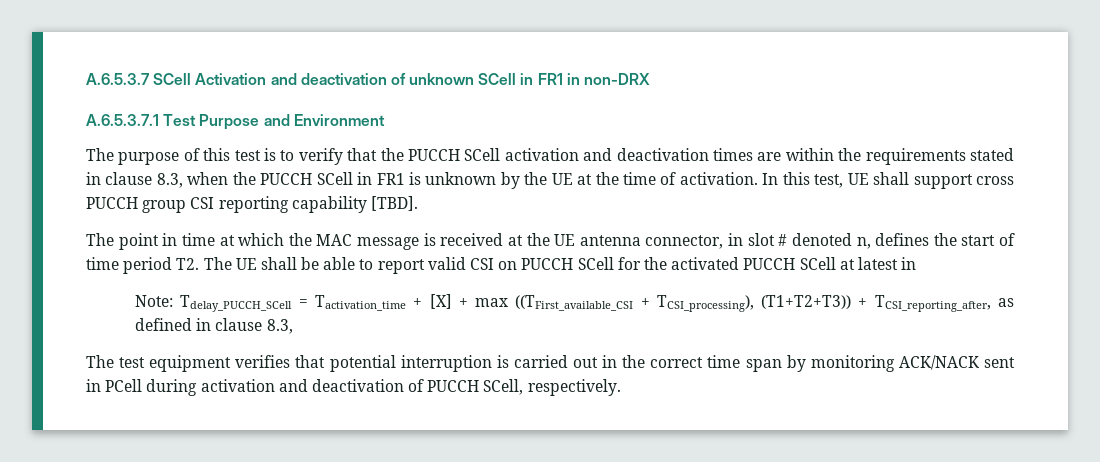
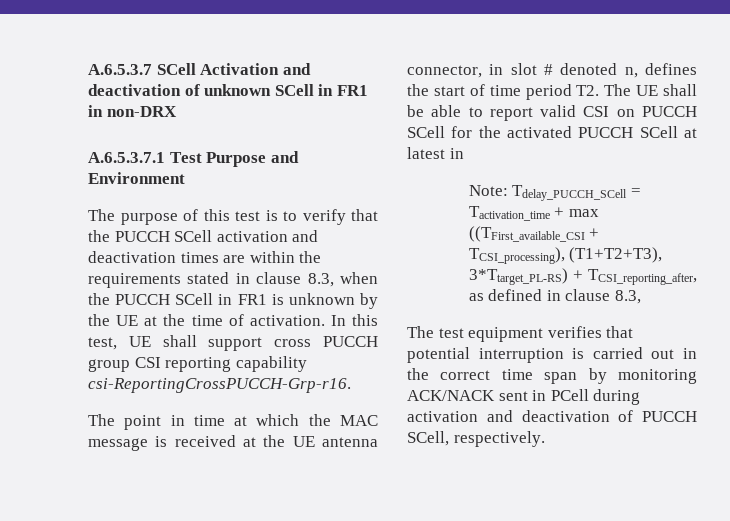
[370,196,418,211] [TBD]. -> [88,378,351,393] csi-ReportingCrossPUCCH-Grp-r16.
[429,294,468,309] [X] + -> (565, 212) none
[761,295,852,309] (T1+T2+T3)) -> [569,247,663,263] [468,268,568,285] (T1+T2+T3), 3*Ttarget_PL-RS)

